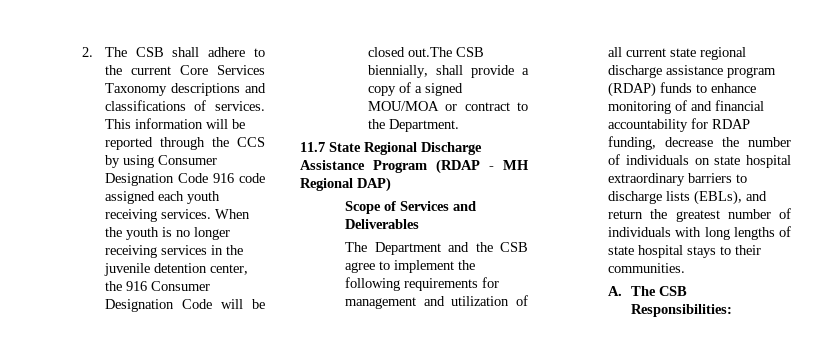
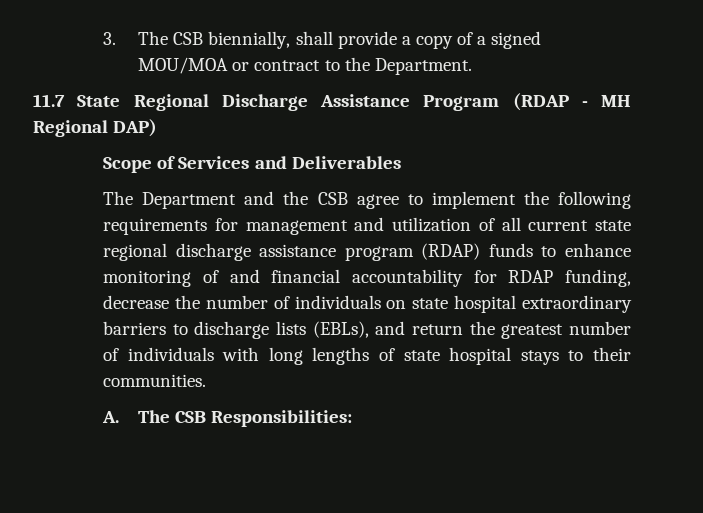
[82,47,265,57] [104,65,265,75] [104,83,266,96] [104,100,265,111] [104,118,245,129] [104,137,265,150] [104,155,217,168] [104,173,265,186] [104,191,220,204] [104,209,250,222] [104,227,230,240] [104,245,243,258] [103,263,248,276] [104,281,210,291] [104,299,265,312] [367,47,484,57] 2. The CSB shall adhere to the current Core Services Taxonomy descriptions and classifications of services. This information will be reported through the CCS by using Consumer Designation Code 916 code assigned each youth receiving services. When the youth is no longer receiving services in the juvenile detention center, the 916 Consumer Designation Code will be closed out.The CSB -> [103,31,204,45] 3. The CSB

